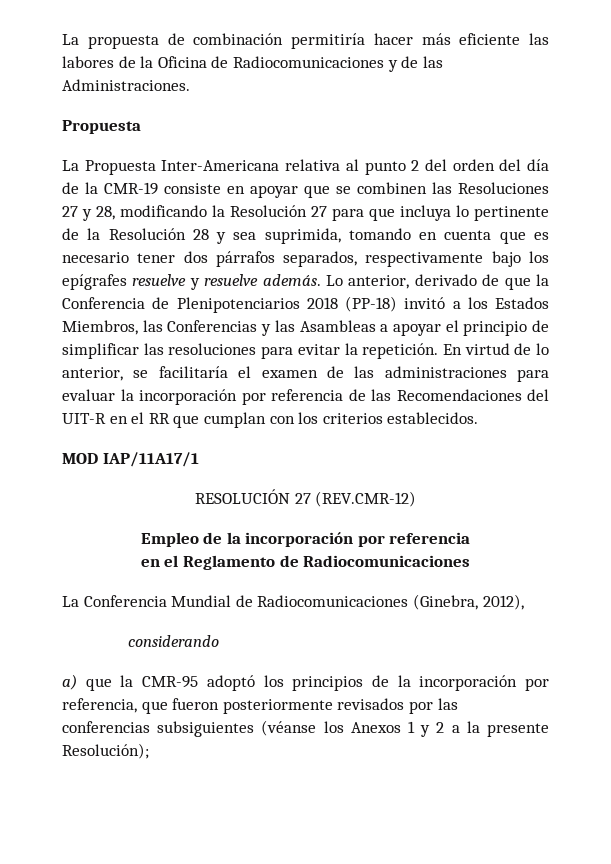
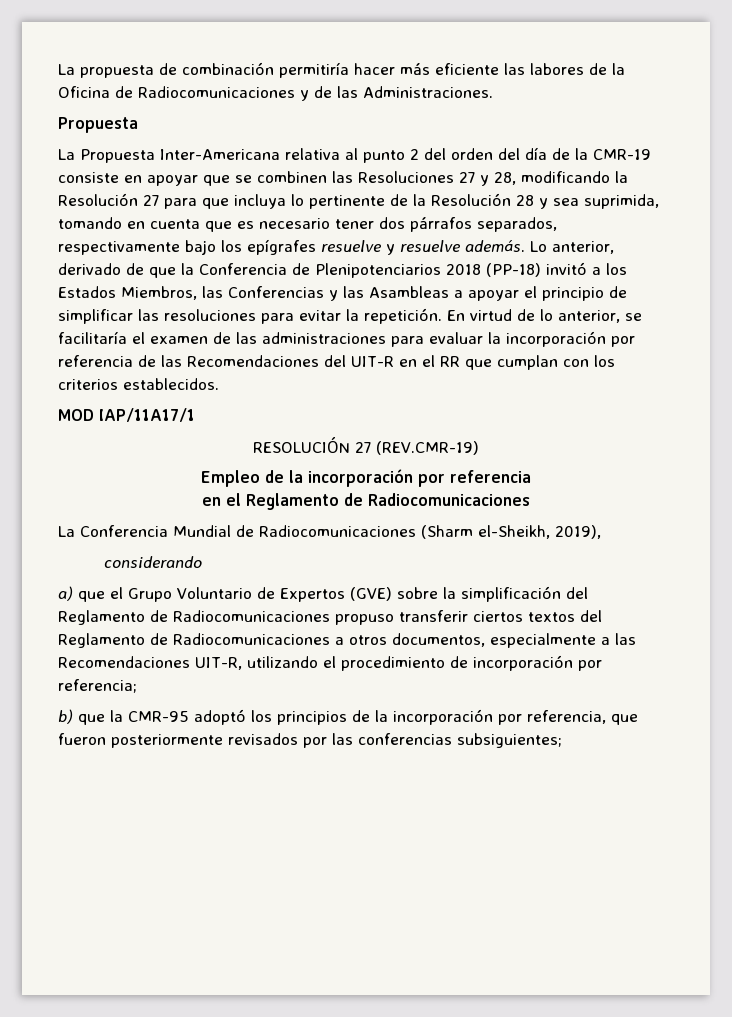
[315,491,417,507] (REV.CMR-12) -> [376,441,480,455] (REV.CMR-19)
[412,594,524,610] (Ginebra, 2012), -> [421,525,601,539] (Sharm el-Sheikh, 2019),
(112, 684) none -> [110,586,588,602] [58,610,602,625] [58,633,636,648] [58,655,602,671] [58,679,137,693] [58,709,105,725] el Grupo Voluntario de Expertos (GVE) sobre la simplificación del Reglamento de Radiocomunicaciones propuso transferir ciertos textos del Reglamento de Radiocomunicaciones a otros documentos, especialmente a las Recomendaciones UIT-R, utilizando el procedimiento de incorporación por referencia; // b) que
[157,720,549,737] [62,743,149,759] subsiguientes (véanse los Anexos 1 y 2 a la presente Resolución); -> [457,733,562,748] subsiguientes;

